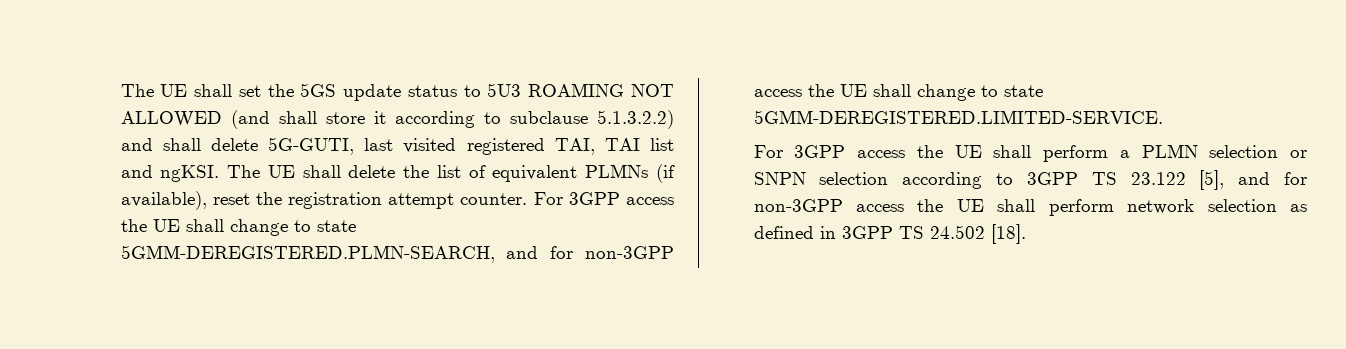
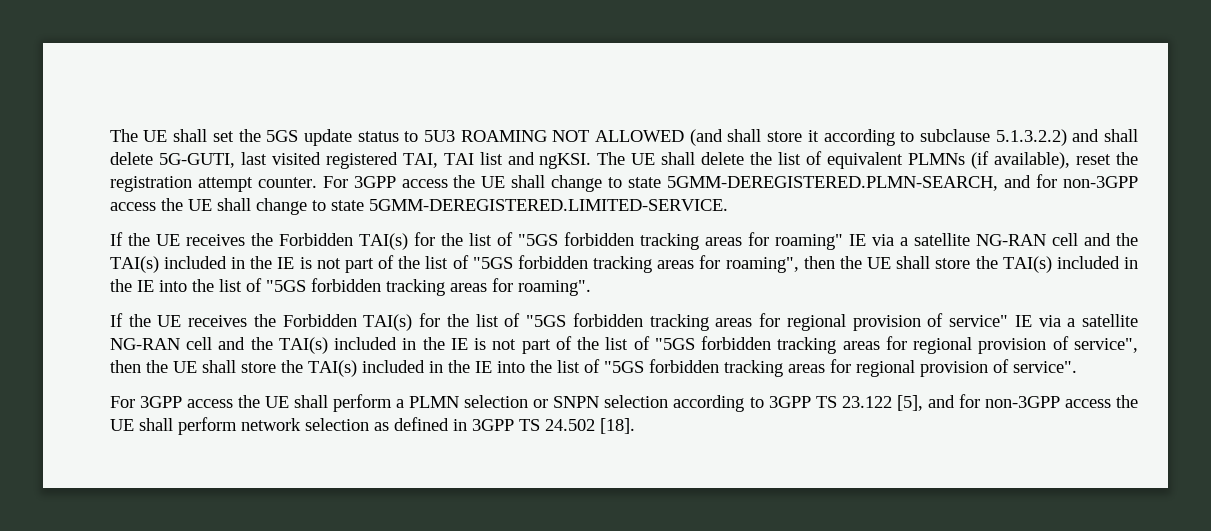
(1163, 117) none -> [109,232,1138,250] [109,255,1139,273] [109,278,591,296] [109,313,1138,331] [109,336,1138,354] [109,359,1077,377] // If the UE receives the Forbidden TAI(s) for the list of "5GS forbidden tracking areas for roaming" IE via a satellite NG-RAN cell and the TAI(s) included in the IE is not part of the list of "5GS forbidden tracking areas for roaming", then the UE shall store the TAI(s) included in the IE into the list of "5GS forbidden tracking areas for roaming". // If the UE receives the Forbidden TAI(s) for the list of "5GS forbidden tracking areas for regional provision of service" IE via a satellite NG-RAN cell and the TAI(s) included in the IE is not part of the list of "5GS forbidden tracking areas for regional provision of service", then the UE shall store the TAI(s) included in the IE into the list of "5GS forbidden tracking areas for regional provision of service".

